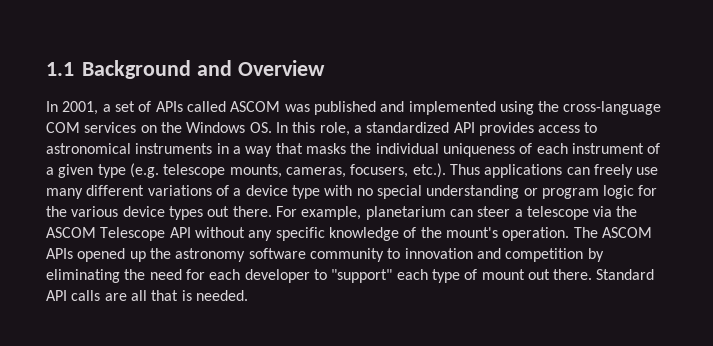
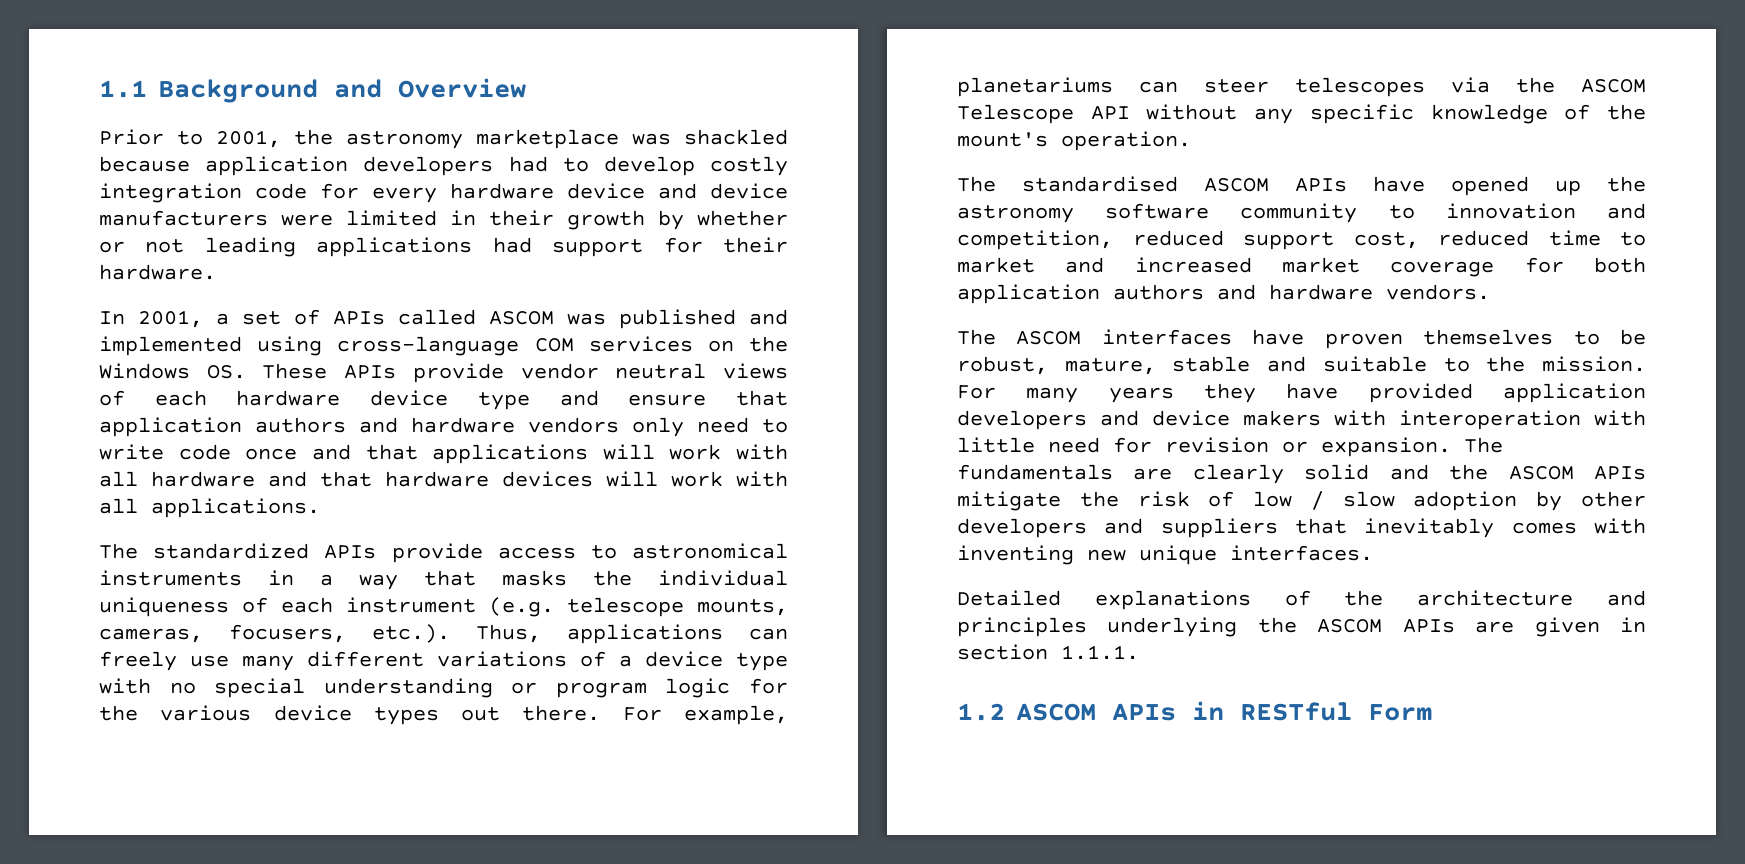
(325, 68) none -> [99,129,788,149] [99,156,789,176] [99,183,788,203] [99,210,788,230] [99,237,788,257] [99,264,216,280] // Prior to 2001, the astronomy marketplace was shackled because application developers had to develop costly integration code for every hardware device and device manufacturers were limited in their growth by whether or not leading applications had support for their hardware.
[538,101,560,112] the -> (323, 346) none
[275,122,534,136] In this role, a standardized API provides -> [262,363,788,383] [99,390,788,410] [99,417,788,437] [99,444,788,464] [99,471,788,487] [99,498,320,518] [99,543,483,563] These APIs provide vendor neutral views of each hardware device type and ensure that application authors and hardware vendors only need to write code once and that applications will work with all hardware and that hardware devices will work with all applications. // The standardized APIs provide
[647,143,661,154] [46,164,126,178] of a given type -> (476, 605) none
[449,164,480,175] Thus -> [476,624,541,643] Thus,
[365,206,446,220] planetarium -> [957,77,1113,97] planetariums
[514,206,589,220] a telescope -> [1295,77,1425,97] telescopes
[573,227,652,238] [46,248,73,259] The ASCOM APIs -> [957,176,1425,192] // The standardised ASCOM APIs have
[505,248,604,262] [46,269,655,283] [46,290,248,301] competition by eliminating the need for each developer to "support" each type of mount out there. Standard API calls are all that is needed. -> [957,230,1646,250] [957,257,1646,277] [957,284,1490,304] [957,329,1646,349] [957,356,1646,375] [957,383,1646,403] [957,410,1646,430] [957,437,1503,457] [957,464,1646,484] [957,491,1646,511] [957,518,1646,538] [957,545,1373,565] [957,590,1646,610] [957,617,1646,637] [957,644,1139,660] [957,701,1432,721] competition, reduced support cost, reduced time to market and increased market coverage for both application authors and hardware vendors. // The ASCOM interfaces have proven themselves to be robust, mature, stable and suitable to the mission. For many years they have provided application developers and device makers with interoperation with little need for revision or expansion. The fundamentals are clearly solid and the ASCOM APIs mitigate the risk of low / slow adoption by other developers and suppliers that inevitably comes with inventing new unique interfaces. // Detailed explanations of the architecture and principles underlying the ASCOM APIs are given in section 1.1.1. // 1.2 ASCOM APIs in RESTful Form

